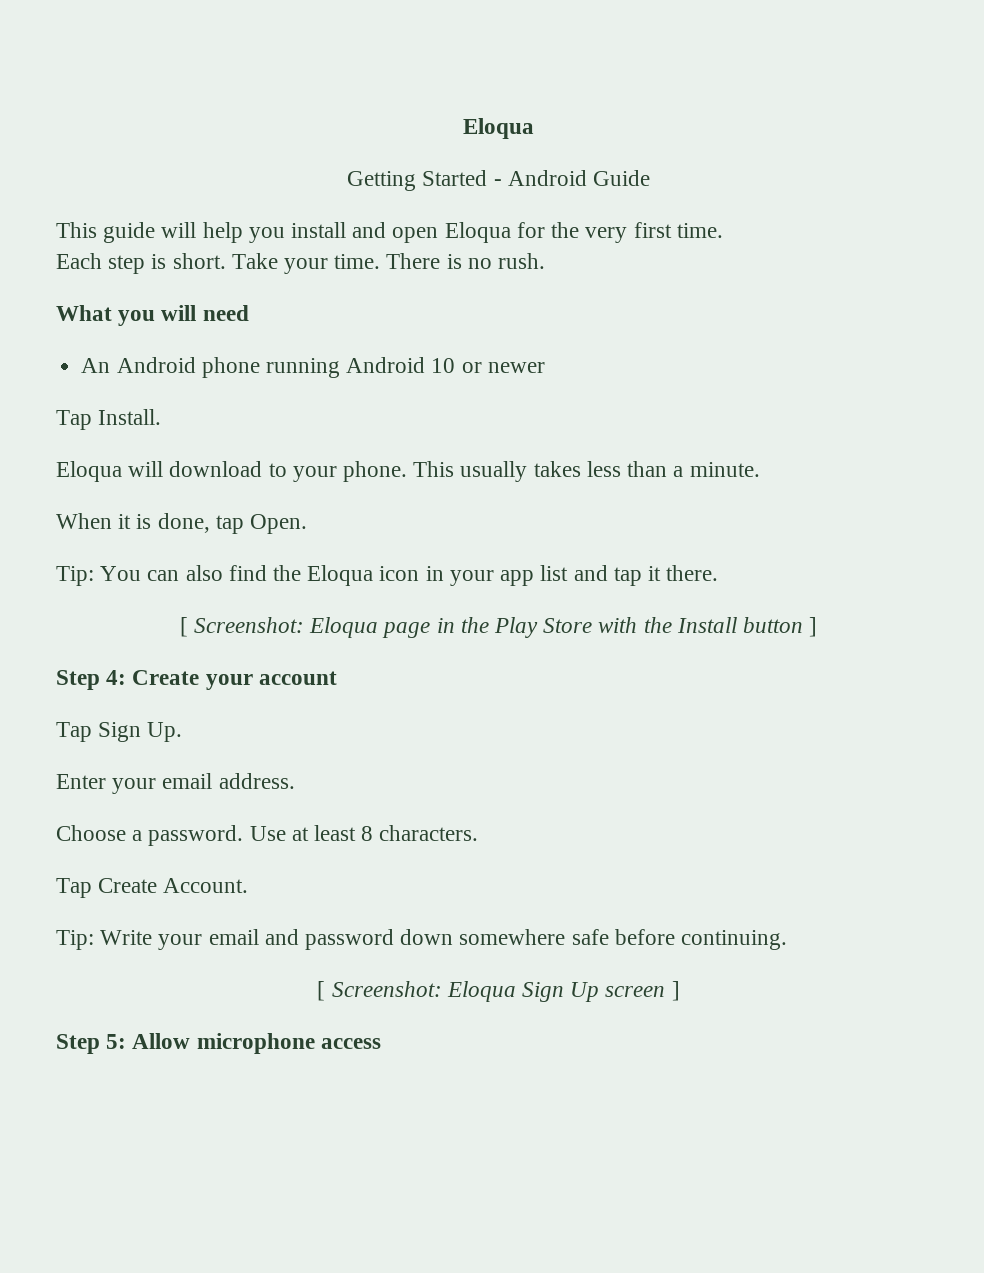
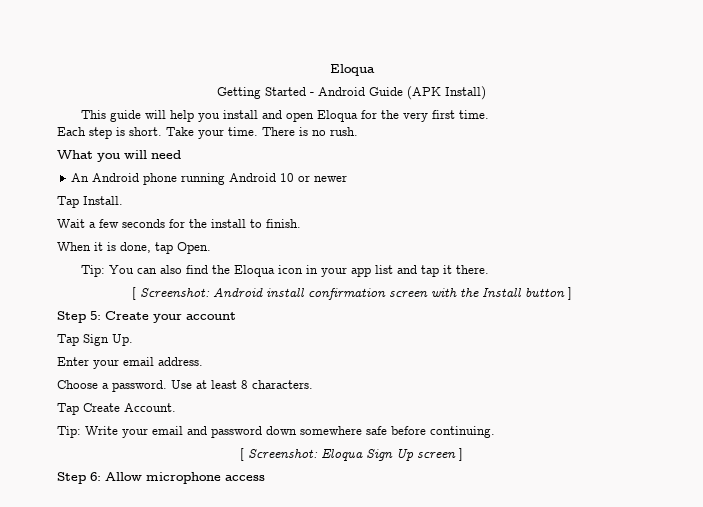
(650, 178) none -> [407,86,486,100] (APK Install)
[56,461,760,482] Eloqua will download to your phone. This usually takes less than a minute. -> [57,219,301,228] Wait a few seconds for the install to finish.
[309,617,593,638] Eloqua page in the Play Store -> [212,288,428,300] Android install confirmation screen
[106,670,127,685] 4: -> [90,311,101,320] 5:
[106,1034,127,1049] 5: -> [90,472,101,481] 6:

